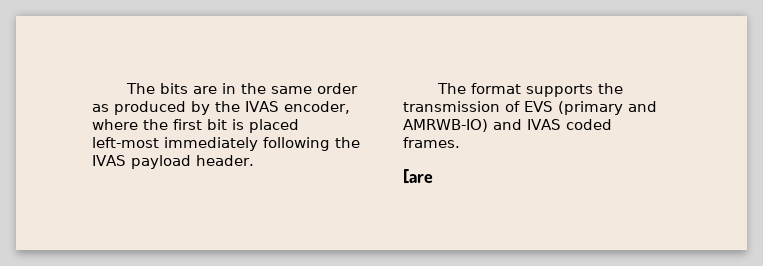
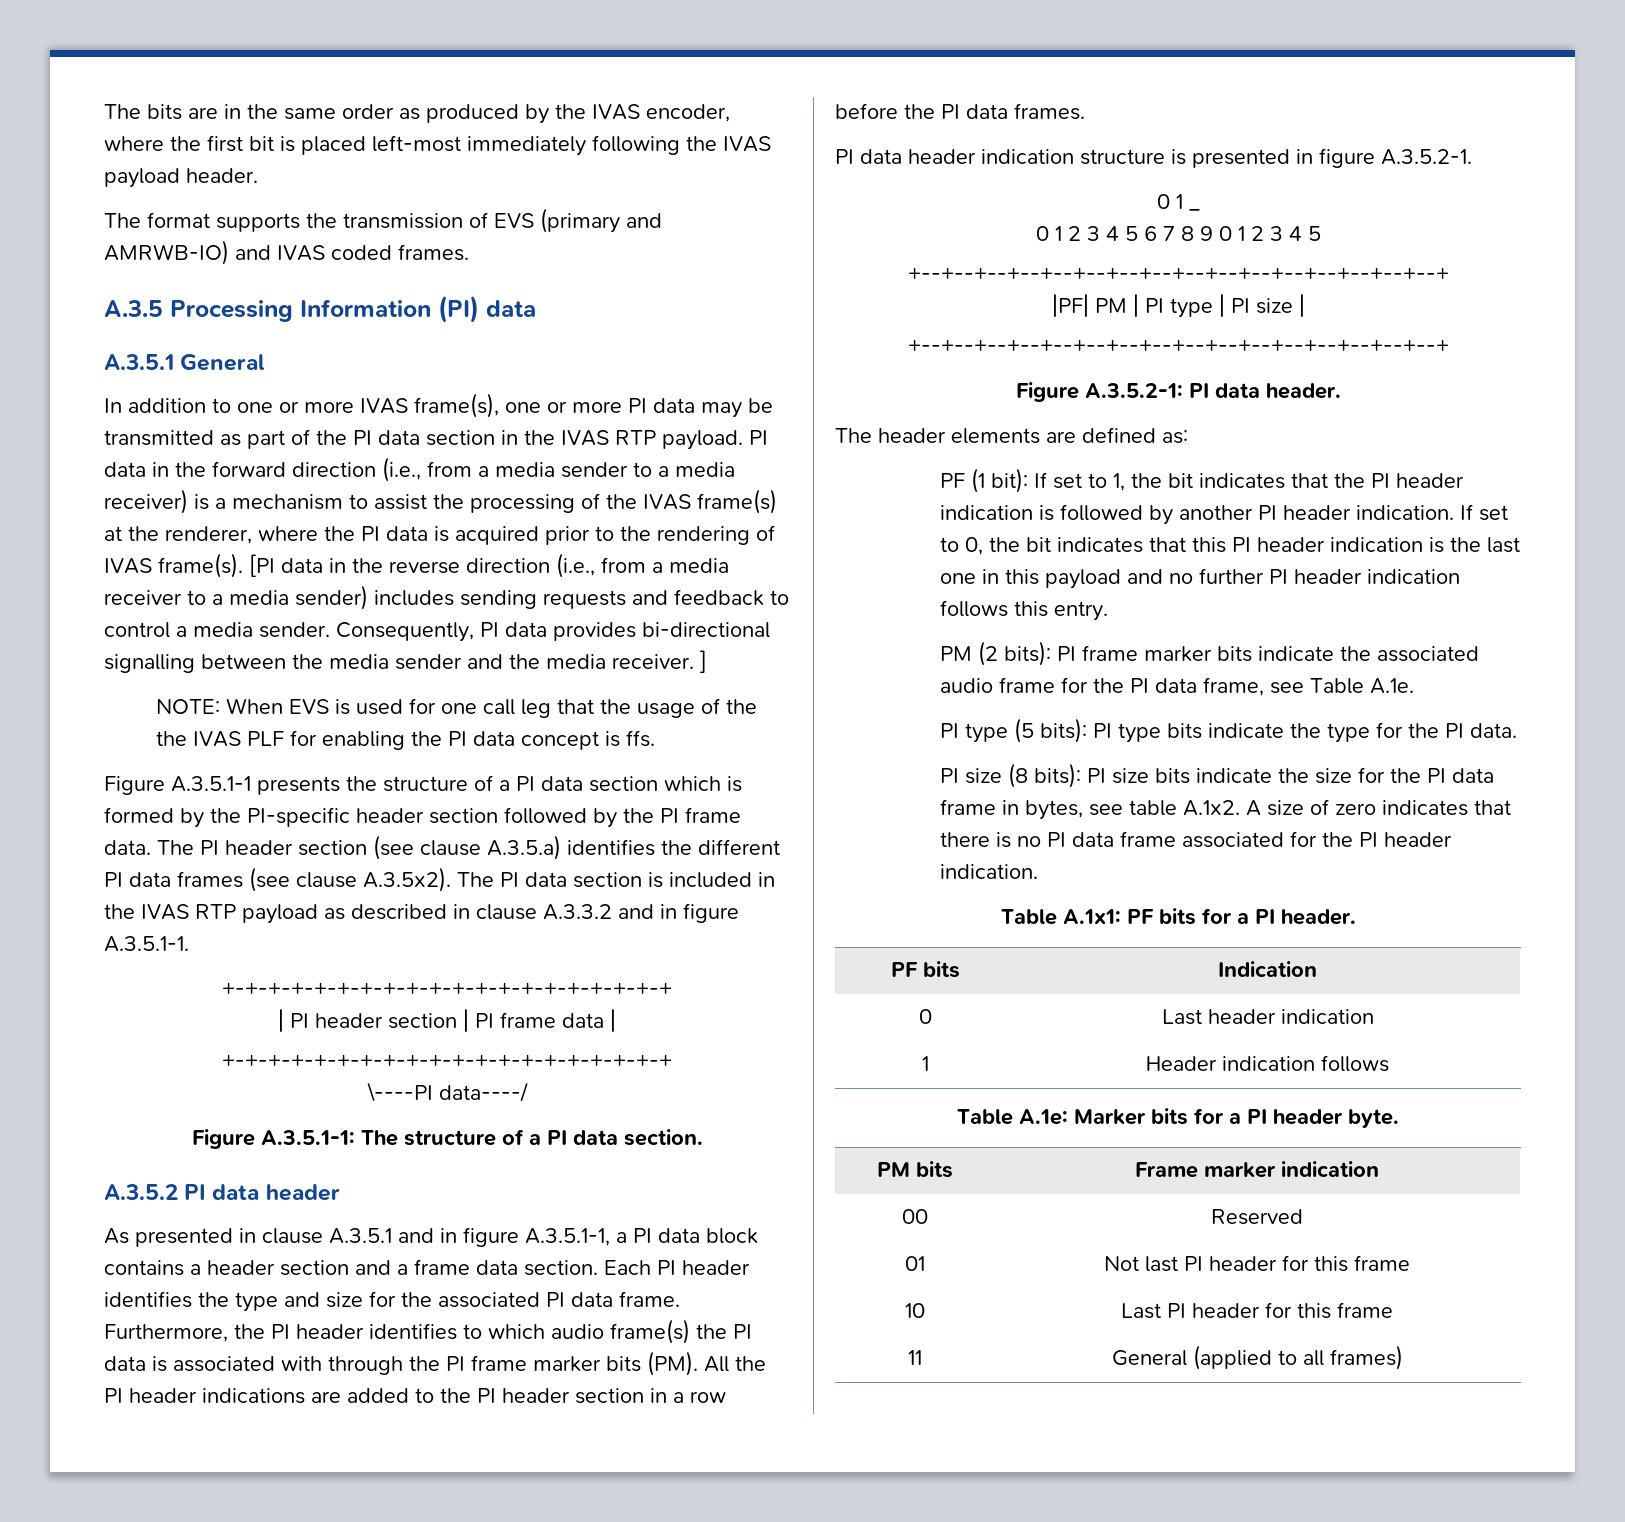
[403,169,433,184] [are -> [104,295,536,323] [104,354,266,371] [104,393,773,418] [104,429,768,450] [104,457,735,482] [104,489,777,514] [104,525,775,545] [104,553,729,578] [104,585,789,610] [104,622,770,642] [104,650,707,673] [156,698,758,718] [156,730,656,750] [104,775,742,795] [104,807,741,828] [104,835,780,860] [104,867,775,892] [104,903,739,924] [104,936,189,952] [222,982,672,996] [278,1009,616,1032] [222,1054,672,1068] [366,1082,528,1102] [191,1129,703,1149] [104,1184,340,1201] [104,1227,758,1247] [104,1259,750,1276] [104,1291,680,1312] [104,1319,752,1344] [104,1351,766,1376] [104,1388,726,1404] [835,103,1085,120] [835,148,1472,168] [1156,194,1183,209] [1188,209,1200,211] [1035,226,1321,241] [907,267,1449,281] [1051,294,1305,318] [907,339,1449,353] [1015,382,1341,402] [835,427,1188,444] [939,468,1464,493] [939,504,1508,525] [939,537,1520,555] [939,568,1460,589] [939,600,1108,621] [939,641,1479,666] [939,677,1414,696] [939,718,1517,743] [939,763,1494,788] [939,799,1511,820] [939,831,1452,848] [939,864,1038,879] [1000,908,1356,925] [890,961,960,978] [1218,961,1317,977] [918,1009,932,1024] [1161,1009,1374,1025] [921,1056,929,1071] [1146,1055,1389,1072] [957,1108,1399,1128] [876,1161,953,1178] [1135,1161,1379,1178] [901,1209,928,1224] [1211,1209,1303,1225] [904,1256,925,1271] [1104,1255,1410,1272] [904,1303,925,1318] [1121,1302,1393,1319] [907,1350,922,1365] [1111,1345,1403,1370] A.3.5 Processing Information (PI) data // A.3.5.1 General // In addition to one or more IVAS frame(s), one or more PI data may be transmitted as part of the PI data section in the IVAS RTP payload. PI data in the forward direction (i.e., from a media sender to a media receiver) is a mechanism to assist the processing of the IVAS frame(s) at the renderer, where the PI data is acquired prior to the rendering of IVAS frame(s). [PI data in the reverse direction (i.e., from a media receiver to a media sender) includes sending requests and feedback to control a media sender. Consequently, PI data provides bi-directional signalling between the media sender and the media receiver. ] // NOTE: When EVS is used for one call leg that the usage of the the IVAS PLF for enabling the PI data concept is ffs. // Figure A.3.5.1-1 presents the structure of a PI data section which is formed by the PI-specific header section followed by the PI frame data. The PI header section (see clause A.3.5.a) identifies the different PI data frames (see clause A.3.5x2). The PI data section is included in the IVAS RTP payload as described in clause A.3.3.2 and in figure A.3.5.1-1. // +-+-+-+-+-+-+-+-+-+-+-+-+-+-+-+-+-+-+-+ // | PI header section | PI frame data | // +-+-+-+-+-+-+-+-+-+-+-+-+-+-+-+-+-+-+-+ // \----PI data----/ // Figure A.3.5.1-1: The structure of a PI data section. // A.3.5.2 PI data header // As presented in clause A.3.5.1 and in figure A.3.5.1-1, a PI data block contains a header section and a frame data section. Each PI header identifies the type and size for the associated PI data frame. Furthermore, the PI header identifies to which audio frame(s) the PI data is associated with through the PI frame marker bits (PM). All the PI header indications are added to the PI header section in a row before the PI data frames. // PI data header indication structure is presented in figure A.3.5.2-1. // 0 1 _ // 0 1 2 3 4 5 6 7 8 9 0 1 2 3 4 5 // +--+--+--+--+--+--+--+--+--+--+--+--+--+--+--+--+ // |PF| PM | PI type | PI size | // +--+--+--+--+--+--+--+--+--+--+--+--+--+--+--+--+ // Figure A.3.5.2-1: PI data header. // The header elements are defined as: // PF (1 bit): If set to 1, the bit indicates that the PI header indication is followed by another PI header indication. If set to 0, the bit indicates that this PI header indication is the last one in this payload and no further PI header indication follows this entry. // PM (2 bits): PI frame marker bits indicate the associated audio frame for the PI data frame, see Table A.1e. // PI type (5 bits): PI type bits indicate the type for the PI data. // PI size (8 bits): PI size bits indicate the size for the PI data frame in bytes, see table A.1x2. A size of zero indicates that there is no PI data frame associated for the PI header indication. // Table A.1x1: PF bits for a PI header. // PF bits | Indication // 0 | Last header indication // 1 | Header indication follows // Table A.1e: Marker bits for a PI header byte. // PM bits | Frame marker indication // 00 | Reserved // 01 | Not last PI header for this frame // 10 | Last PI header for this frame // 11 | General (applied to all frames)

